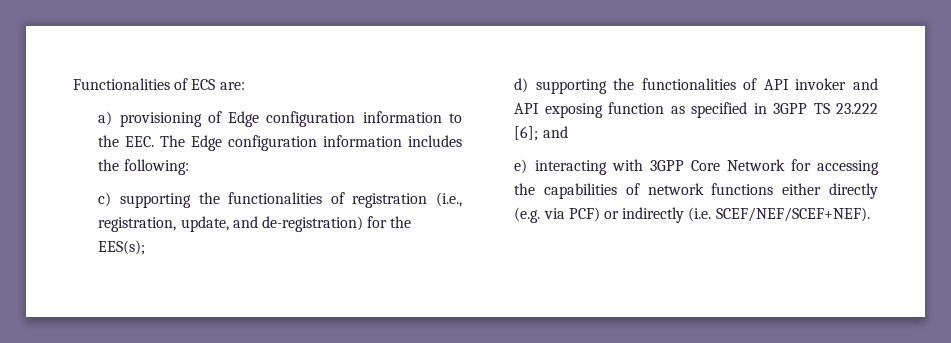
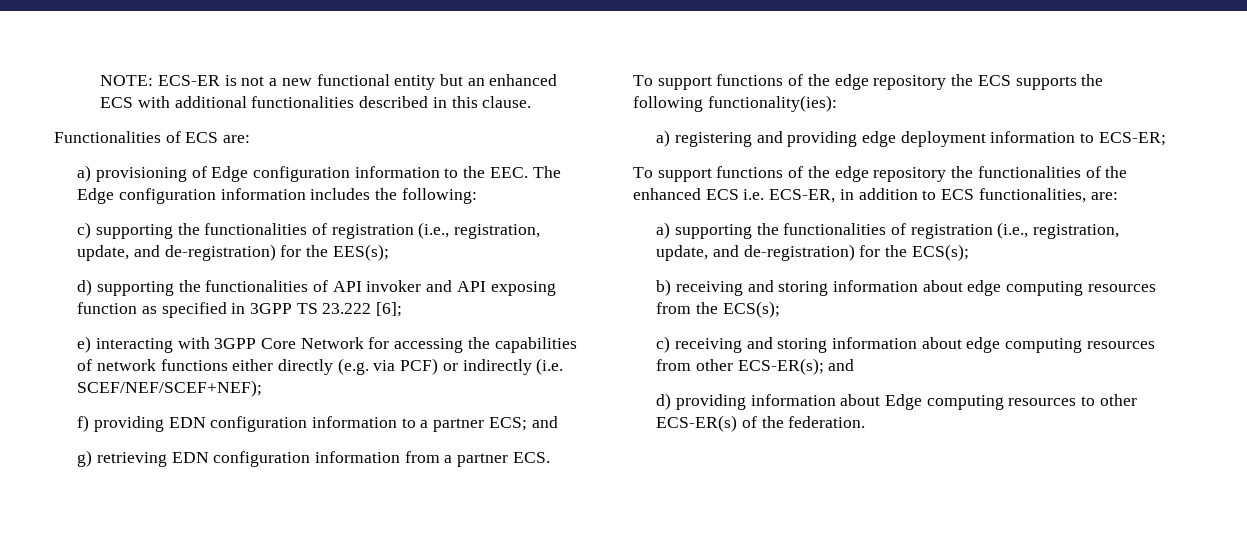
(73, 84) none -> [100,74,558,90] [100,96,532,108] NOTE: ECS-ER is not a new functional entity but an enhanced ECS with additional functionalities described in this clause. //
[542,126,568,138] and -> (403, 309) none
[715,207,870,222] SCEF/NEF/SCEF+NEF). -> [77,380,263,397] [77,415,558,432] [77,450,550,467] [633,74,1104,90] [633,95,837,112] [656,130,1166,147] [633,166,1128,182] [633,188,1118,203] [656,222,1120,239] [656,244,969,261] [656,279,1156,296] [656,301,780,318] [656,336,1155,353] [656,358,855,375] [656,393,1137,410] [656,415,866,432] SCEF/NEF/SCEF+NEF); // f) providing EDN configuration information to a partner ECS; and // g) retrieving EDN configuration information from a partner ECS. // To support functions of the edge repository the ECS supports the following functionality(ies): // a) registering and providing edge deployment information to ECS-ER; // To support functions of the edge repository the functionalities of the enhanced ECS i.e. ECS-ER, in addition to ECS functionalities, are: // a) supporting the functionalities of registration (i.e., registration, update, and de-registration) for the ECS(s); // b) receiving and storing information about edge computing resources from the ECS(s); // c) receiving and storing information about edge computing resources from other ECS-ER(s); and // d) providing information about Edge computing resources to other ECS-ER(s) of the federation.

